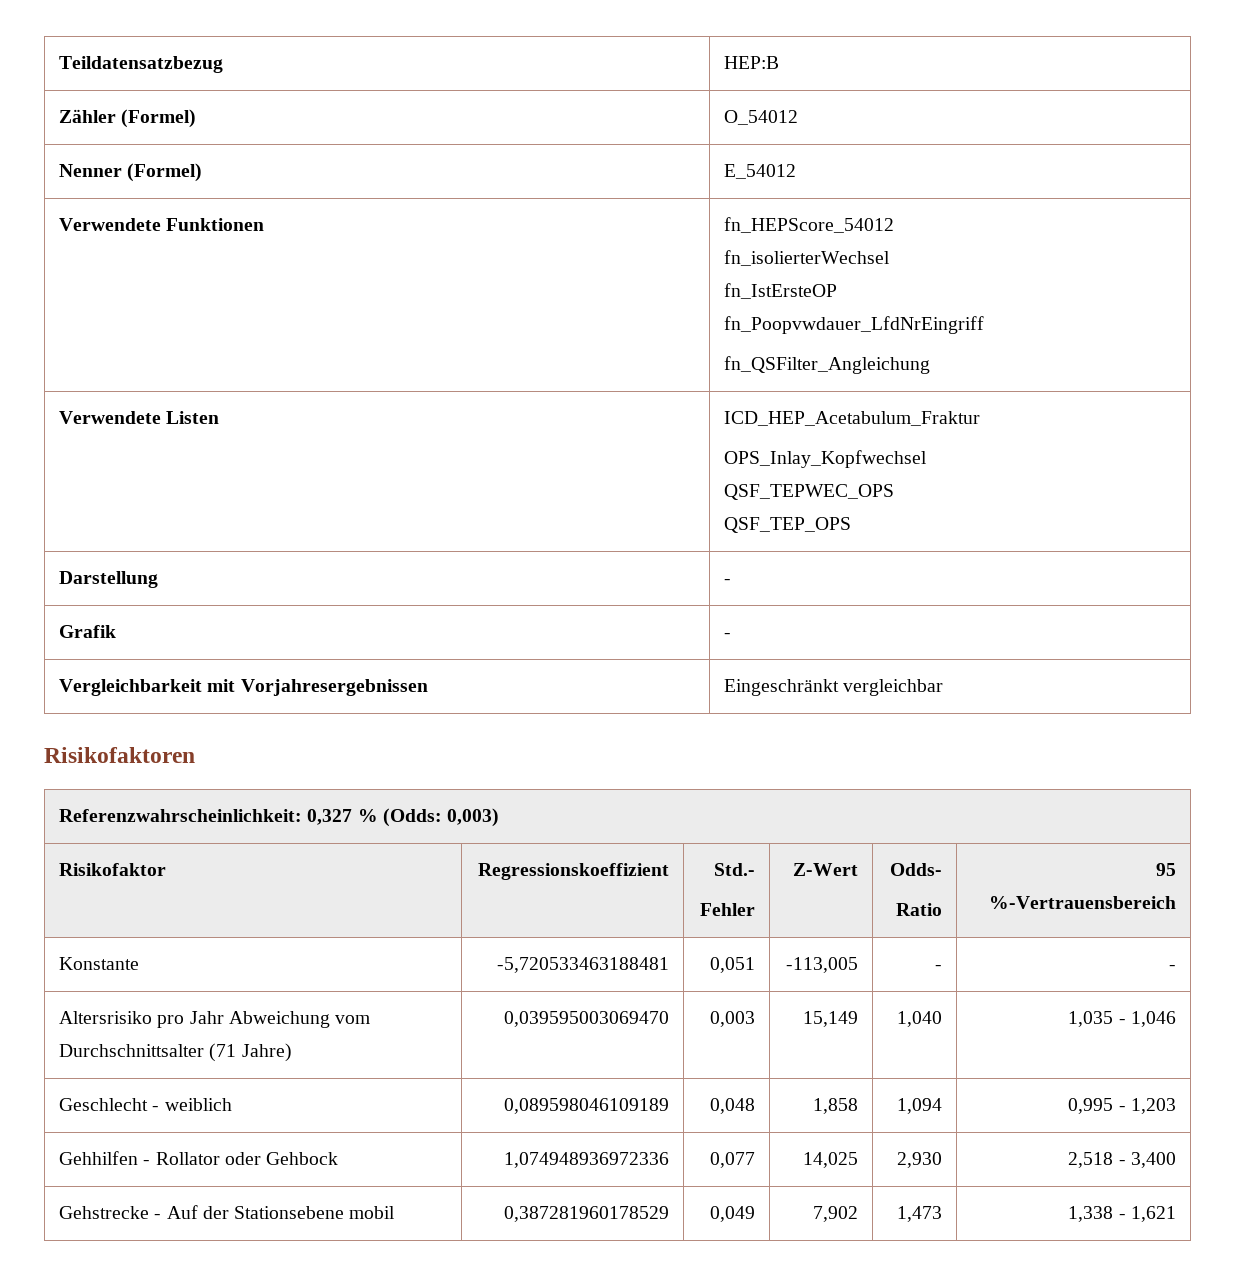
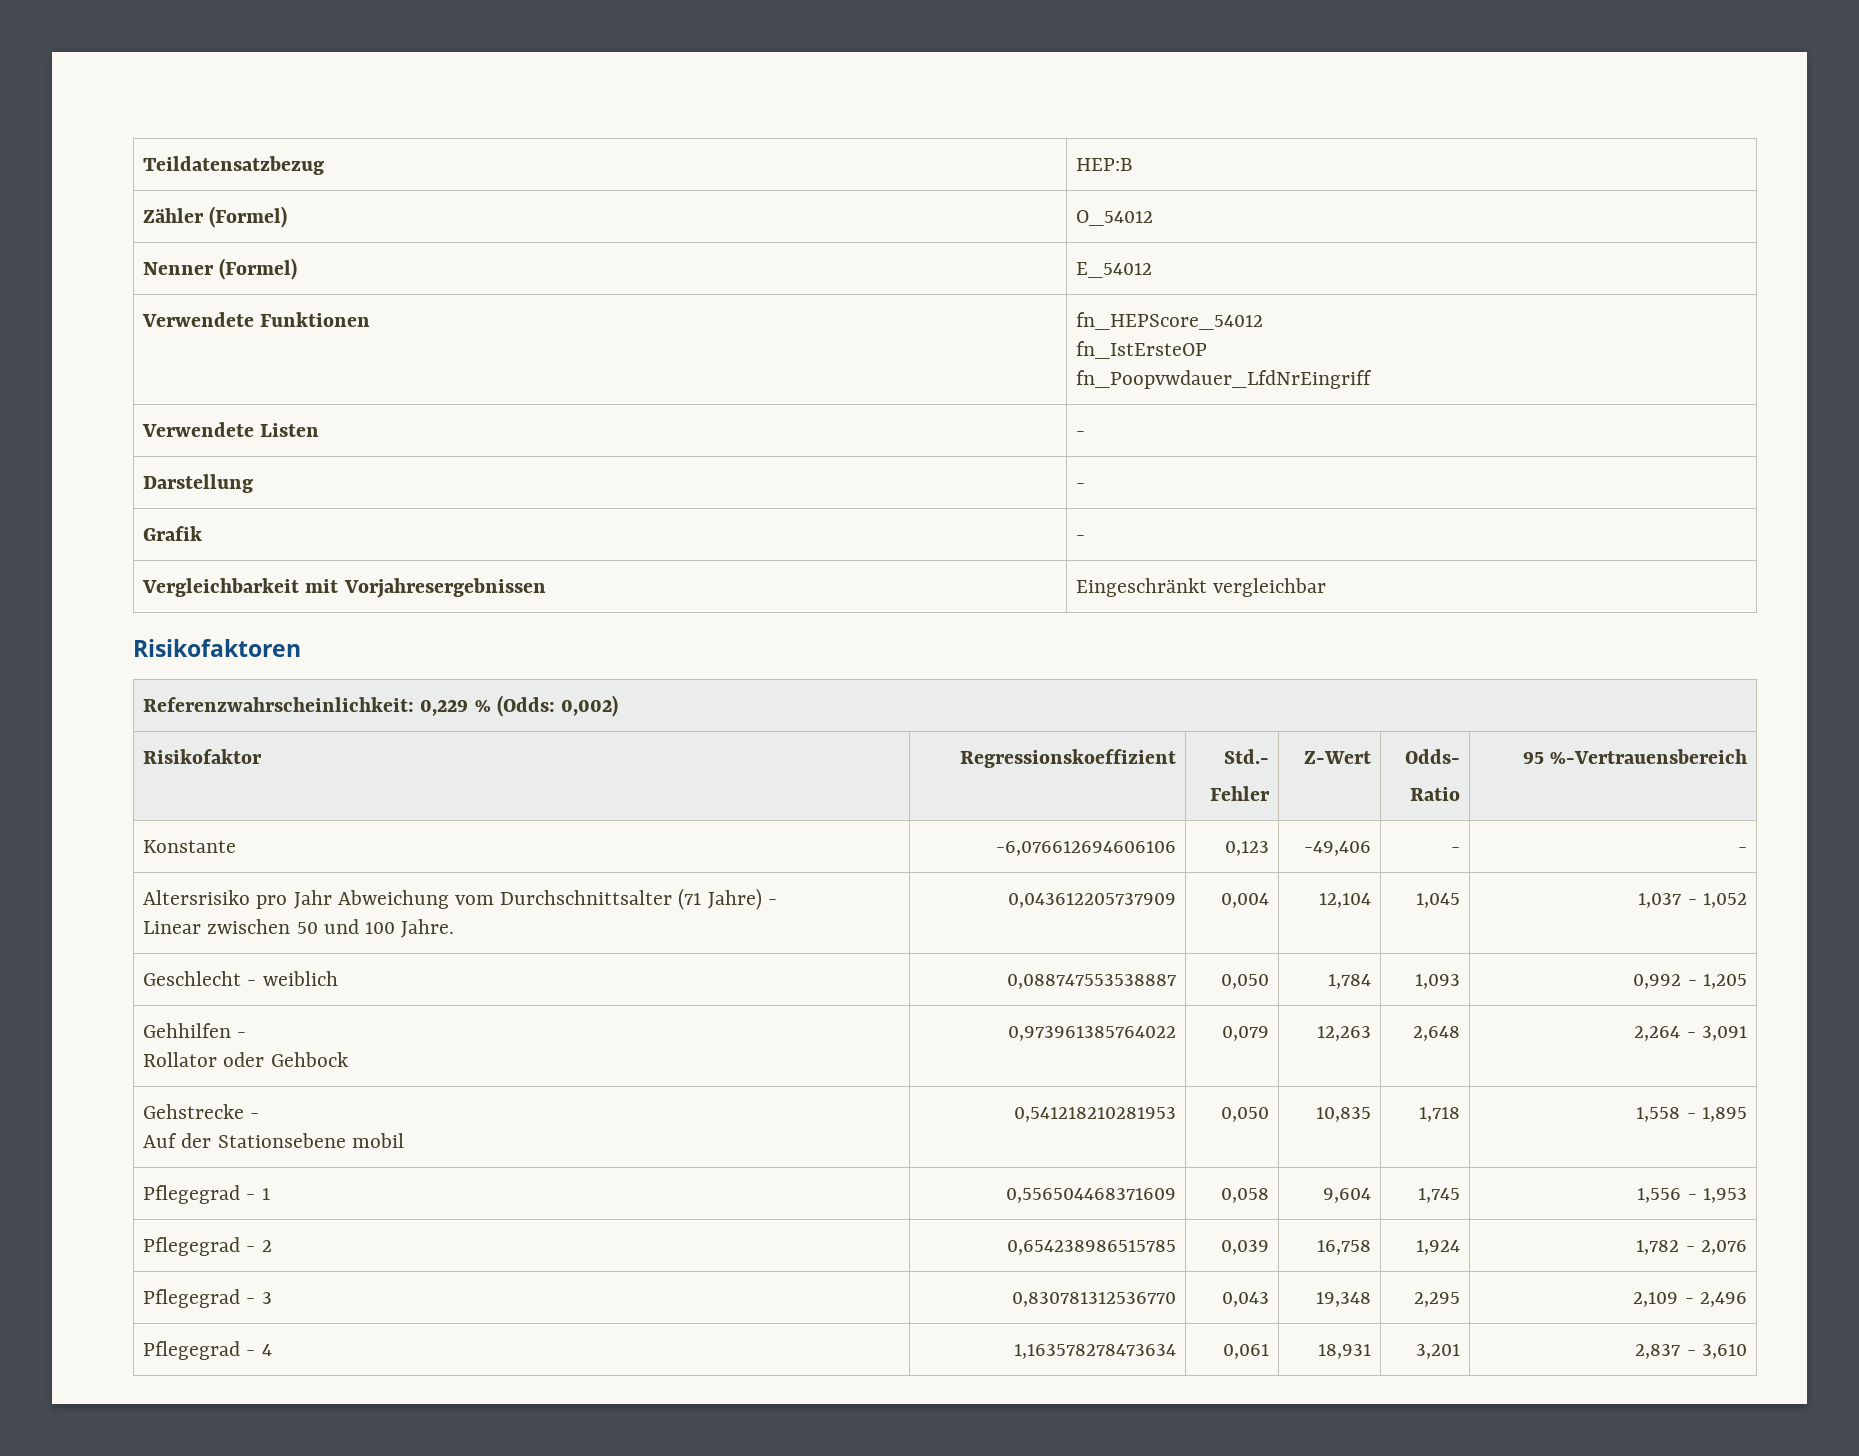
[724,250,891,266] // fn_isolierterWechsel -> (1264, 321) none
[724,356,931,374] // fn_QSFilter_Angleichung -> (1373, 379) none
[724,411,981,426] [724,450,928,468] [724,484,895,500] [724,517,852,533] ICD_HEP_Acetabulum_Fraktur // OPS_Inlay_Kopfwechsel // QSF_TEPWEC_OPS // QSF_TEP_OPS -> [1076,431,1086,437] -
[307,809,353,825] 0,327 -> [420,699,469,716] 0,229
[447,808,500,827] 0,003) -> [560,695,618,717] 0,002)
[496,957,669,973] [709,957,755,973] [785,957,858,973] -5,720533463188481 | 0,051 | -113,005 -> [995,841,1176,856] [1224,841,1269,856] [1303,841,1371,856] -6,076612694606106 | 0,123 | -49,406
[503,1011,669,1027] [709,1011,755,1027] [802,1011,858,1027] [896,1011,942,1027] [1068,1011,1176,1027] [59,1098,232,1111] [503,1098,669,1114] [709,1098,755,1114] [812,1098,858,1114] [896,1098,942,1114] [1068,1098,1176,1114] | 0,039595003069470 | 0,003 | 15,149 | 1,040 | 1,035 - 1,046 // Geschlecht - weiblich | 0,089598046109189 | 0,048 | 1,858 | 1,094 | 0,995 - 1,203 -> [767,899,777,905] [143,919,455,938] [1007,893,1176,908] [1220,893,1269,908] [1318,893,1371,908] [1415,893,1460,908] [1638,893,1747,908] [143,971,338,986] [1006,974,1176,989] [1220,974,1269,989] [1327,974,1371,989] [1414,974,1460,989] [1633,974,1747,989] - // Linear zwischen 50 und 100 Jahre. | 0,043612205737909 | 0,004 | 12,104 | 1,045 | 1,037 - 1,052 // Geschlecht - weiblich | 0,088747553538887 | 0,050 | 1,784 | 1,093 | 0,992 - 1,205
(151, 1162) none -> (247, 1035) //
[503,1152,669,1168] [709,1152,755,1168] [802,1152,858,1168] [896,1152,942,1168] [1068,1152,1176,1168] 1,074948936972336 | 0,077 | 14,025 | 2,930 | 2,518 - 3,400 -> [1007,1026,1176,1041] [1221,1026,1269,1041] [1316,1026,1371,1041] [1412,1026,1460,1041] [1634,1026,1747,1041] 0,973961385764022 | 0,079 | 12,263 | 2,648 | 2,264 - 3,091
(162, 1216) none -> (260, 1116) //
[503,1206,669,1222] [709,1206,755,1222] [812,1206,858,1222] [896,1206,942,1222] [1068,1206,1176,1222] 0,387281960178529 | 0,049 | 7,902 | 1,473 | 1,338 - 1,621 -> [1013,1107,1176,1122] [1220,1107,1269,1122] [1315,1107,1371,1122] [1418,1107,1460,1122] [1636,1107,1747,1122] [143,1185,270,1204] [1005,1188,1176,1203] [1220,1188,1269,1203] [1322,1188,1371,1203] [1417,1188,1460,1203] [1637,1188,1747,1203] [143,1237,272,1256] [1006,1240,1176,1255] [1220,1240,1269,1255] [1316,1240,1371,1255] [1415,1240,1460,1255] [1636,1240,1747,1255] [143,1289,272,1308] [1011,1292,1176,1307] [1221,1292,1269,1307] [1315,1292,1371,1307] [1413,1292,1460,1307] [1633,1292,1747,1307] [143,1341,272,1360] [1013,1344,1176,1359] [1222,1344,1269,1359] [1317,1344,1371,1359] [1415,1344,1460,1359] [1635,1344,1747,1359] 0,541218210281953 | 0,050 | 10,835 | 1,718 | 1,558 - 1,895 // Pflegegrad - 1 | 0,556504468371609 | 0,058 | 9,604 | 1,745 | 1,556 - 1,953 // Pflegegrad - 2 | 0,654238986515785 | 0,039 | 16,758 | 1,924 | 1,782 - 2,076 // Pflegegrad - 3 | 0,830781312536770 | 0,043 | 19,348 | 2,295 | 2,109 - 2,496 // Pflegegrad - 4 | 1,163578278473634 | 0,061 | 18,931 | 3,201 | 2,837 - 3,610

